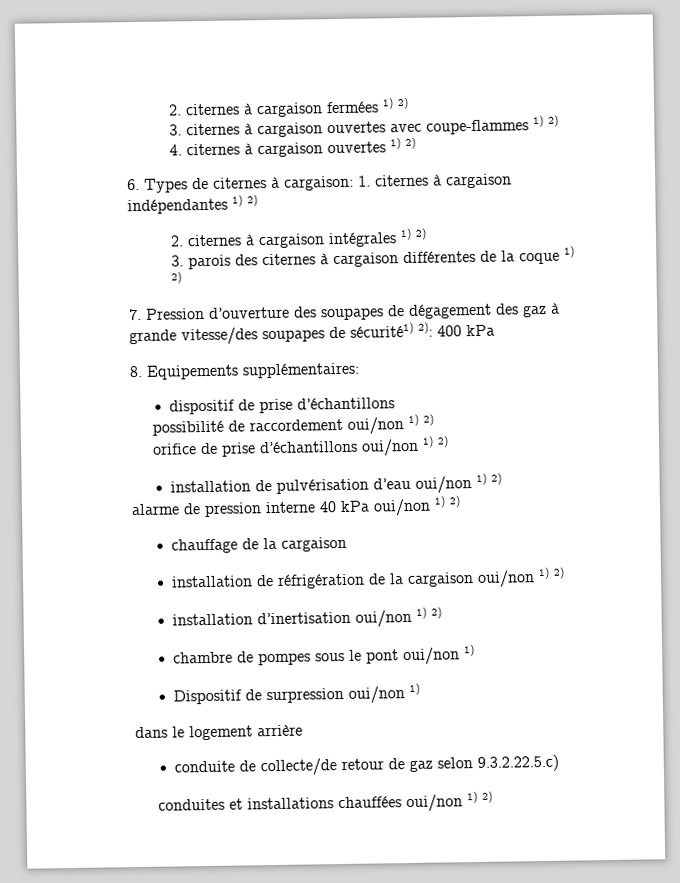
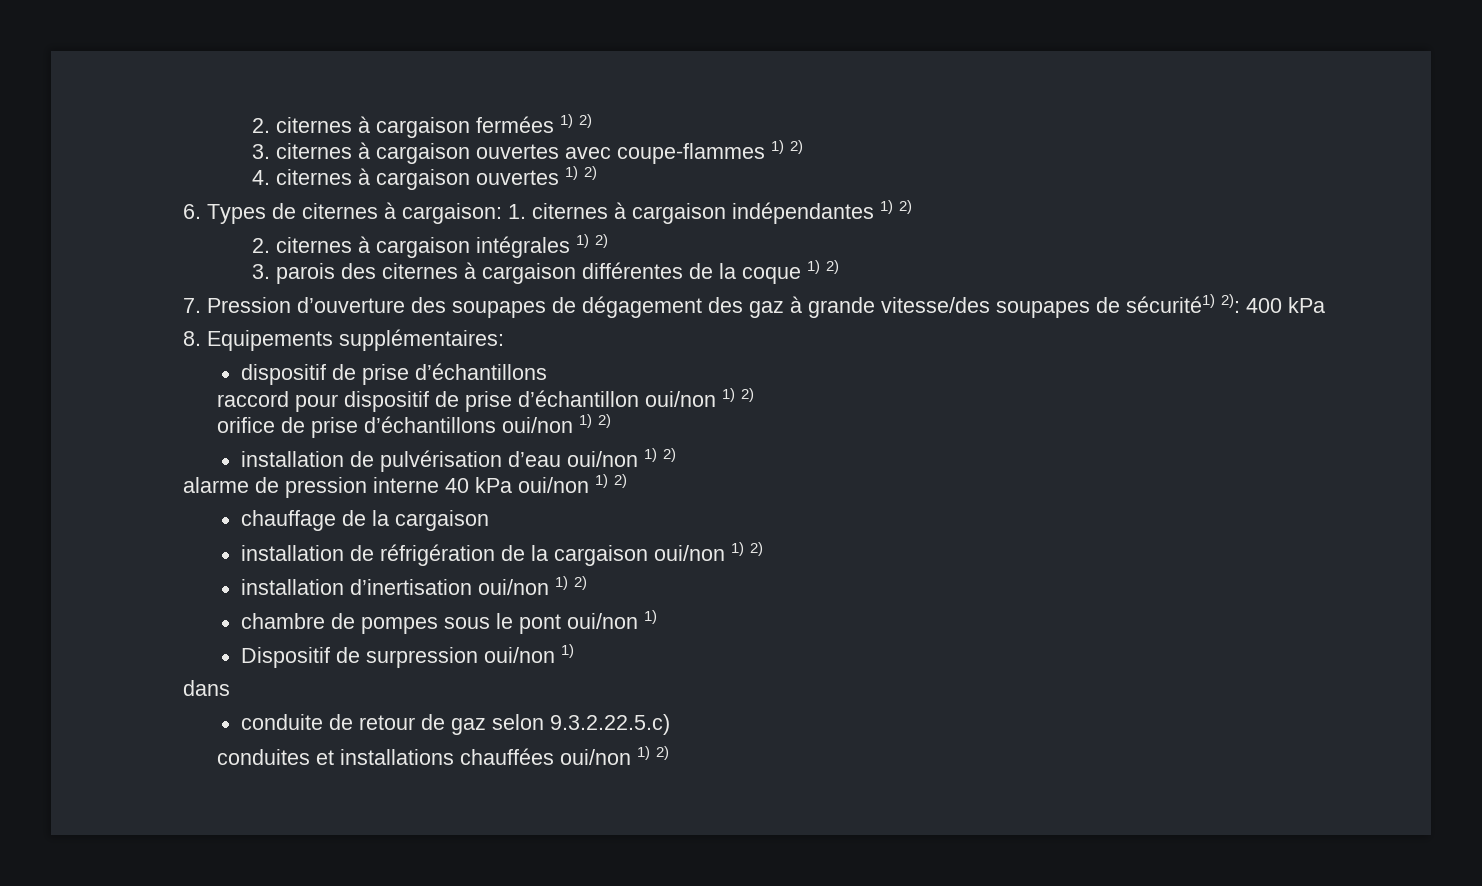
[151,418,343,436] possibilité de raccordement -> [217,390,640,412] raccord pour dispositif de prise d’échantillon
[172,724,304,741] le logement arrière -> (230, 688) none
[260,758,338,777] collecte/de -> (353, 722) none

